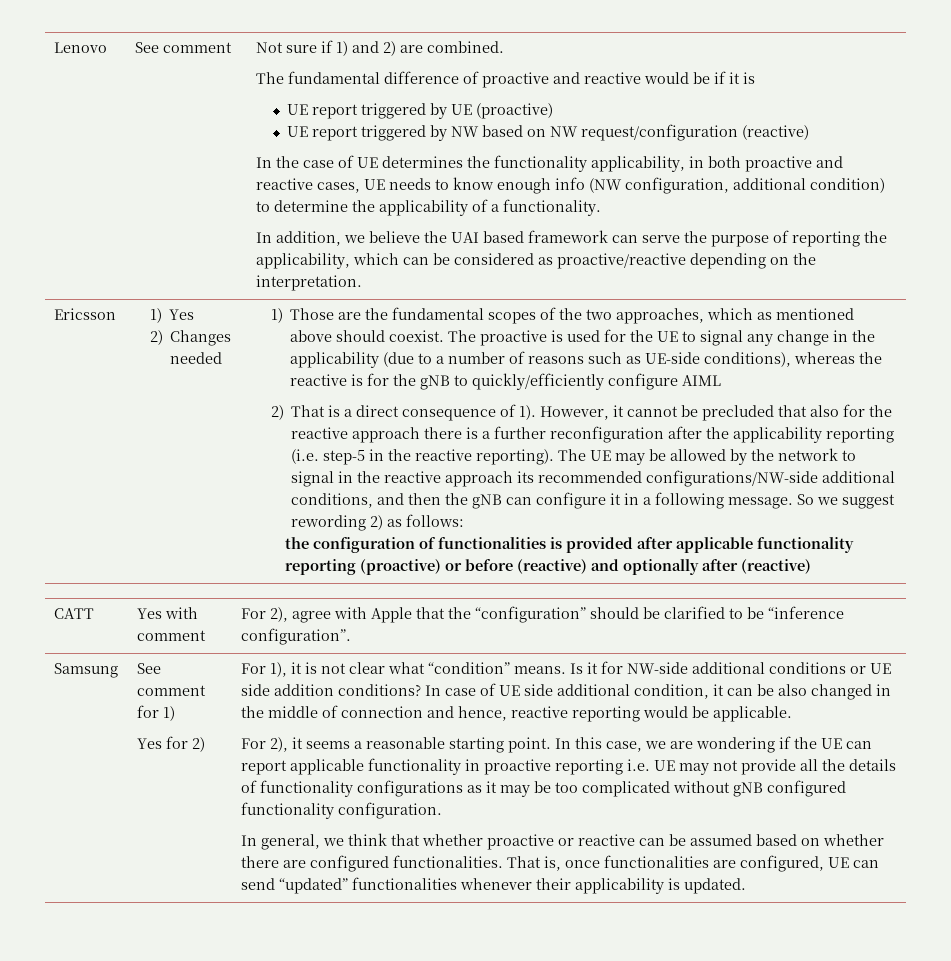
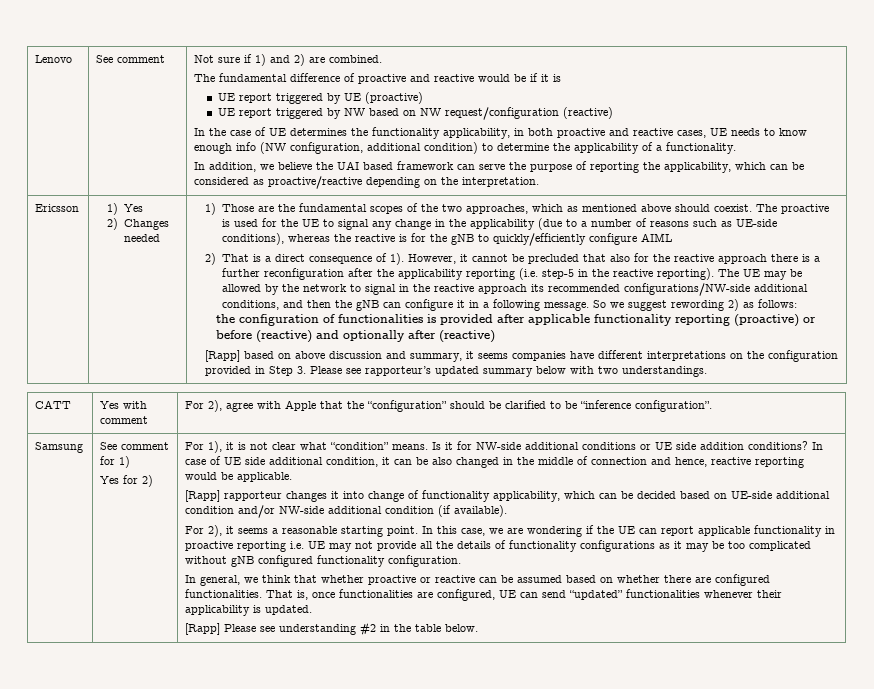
(812, 566) none -> [205,350,839,362] [205,366,708,377] // [Rapp] based on above discussion and summary, it seems companies have different interpretations on the configuration provided in Step 3. Please see rapporteur’s updated summary below with two understandings.
(793, 714) none -> [185,490,831,502] [185,505,508,518] // [Rapp] rapporteur changes it into change of functionality applicability, which can be decided based on UE-side additional condition and/or NW-side additional condition (if available).
(747, 886) none -> [185,622,479,636] // [Rapp] Please see understanding #2 in the table below.

